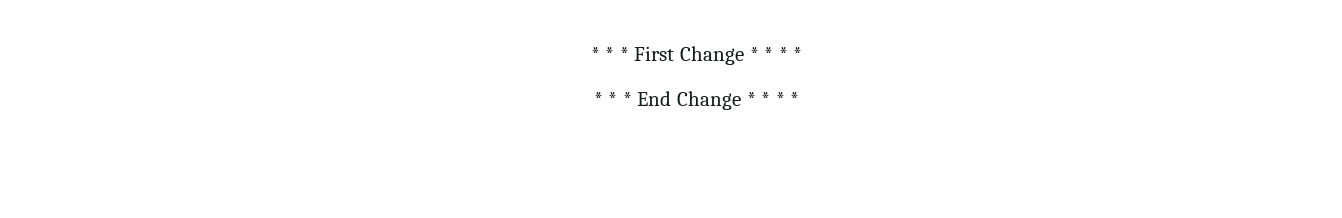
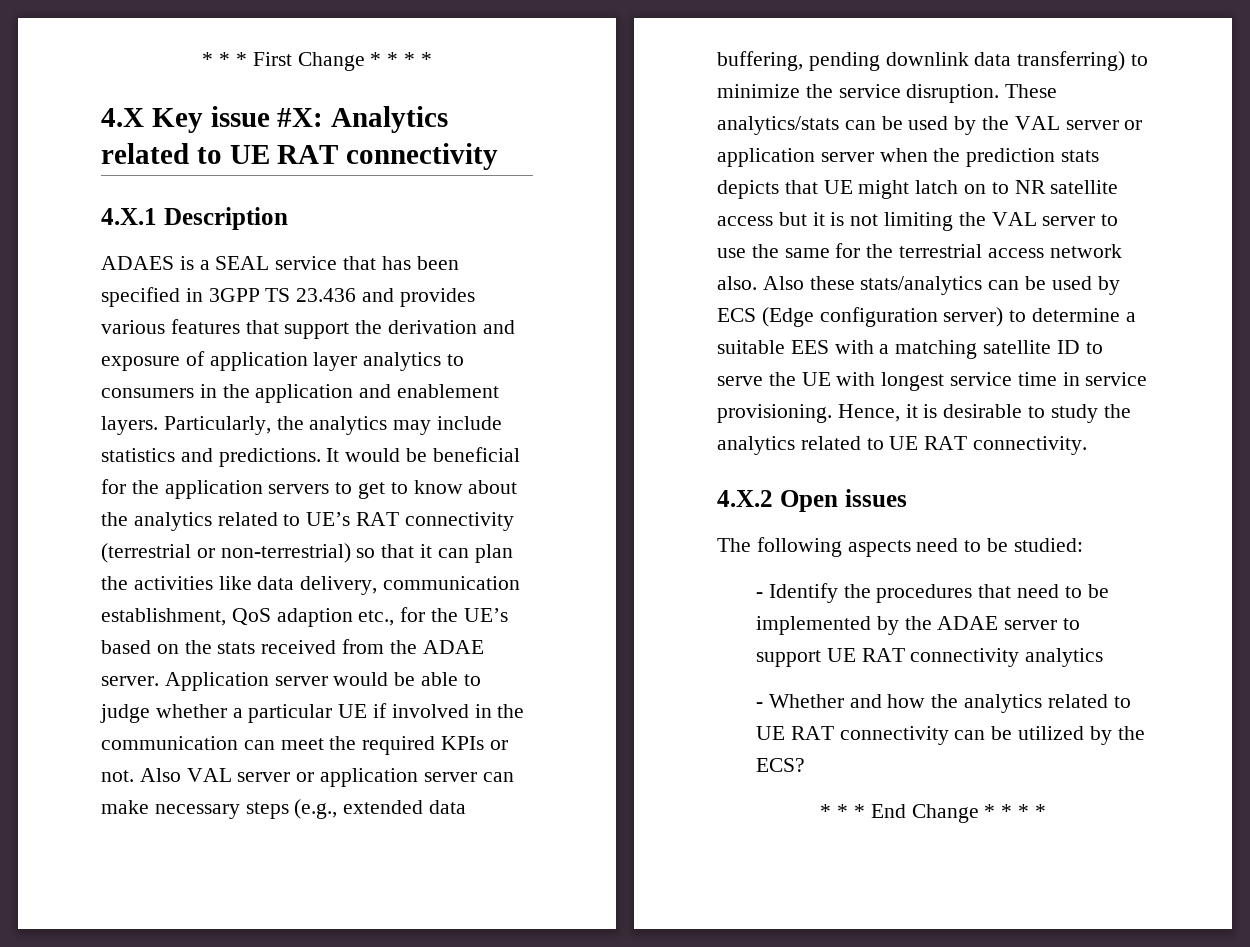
(803, 54) none -> [101,106,449,133] [101,143,499,170] [101,207,288,230] [101,256,459,270] [101,287,475,307] [101,319,515,339] [101,351,465,371] [101,384,500,403] [101,416,503,435] [101,447,520,467] [101,479,518,499] [101,512,514,531] [101,543,513,563] [101,576,521,595] [101,607,508,627] [101,639,484,654] [101,672,481,691] [100,703,525,723] [101,736,508,755] [101,768,514,787] [101,799,467,819] [717,51,1149,71] [717,84,1058,103] [717,116,1143,135] [717,148,1100,167] [717,180,1119,199] [717,212,1119,231] [717,243,1122,258] [717,276,1120,295] [717,307,1136,327] [717,340,1103,359] [717,372,1148,391] [717,404,1131,423] [717,436,1088,455] [717,489,907,512] [717,537,1083,557] [756,583,1109,603] [756,616,1081,635] [756,648,1104,667] [756,694,1131,713] [756,726,1145,745] [756,758,806,772] // 4.X Key issue #X: Analytics related to UE RAT connectivity // 4.X.1 Description // ADAES is a SEAL service that has been specified in 3GPP TS 23.436 and provides various features that support the derivation and exposure of application layer analytics to consumers in the application and enablement layers. Particularly, the analytics may include statistics and predictions. It would be beneficial for the application servers to get to know about the analytics related to UE’s RAT connectivity (terrestrial or non-terrestrial) so that it can plan the activities like data delivery, communication establishment, QoS adaption etc., for the UE’s based on the stats received from the ADAE server. Application server would be able to judge whether a particular UE if involved in the communication can meet the required KPIs or not. Also VAL server or application server can make necessary steps (e.g., extended data buffering, pending downlink data transferring) to minimize the service disruption. These analytics/stats can be used by the VAL server or application server when the prediction stats depicts that UE might latch on to NR satellite access but it is not limiting the VAL server to use the same for the terrestrial access network also. Also these stats/analytics can be used by ECS (Edge configuration server) to determine a suitable EES with a matching satellite ID to serve the UE with longest service time in service provisioning. Hence, it is desirable to study the analytics related to UE RAT connectivity. // 4.X.2 Open issues // The following aspects need to be studied: // - Identify the procedures that need to be implemented by the ADAE server to support UE RAT connectivity analytics // - Whether and how the analytics related to UE RAT connectivity can be utilized by the ECS?

